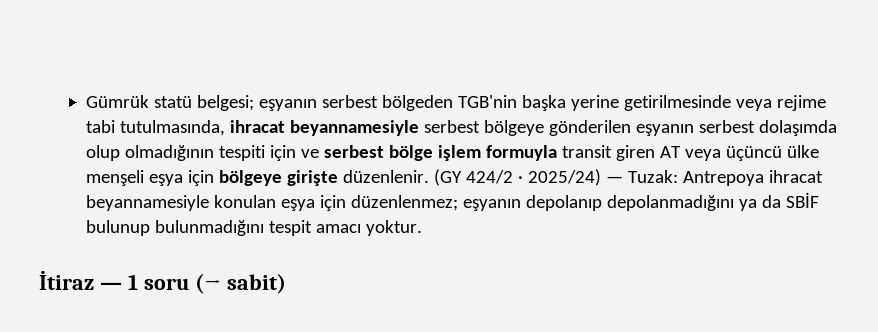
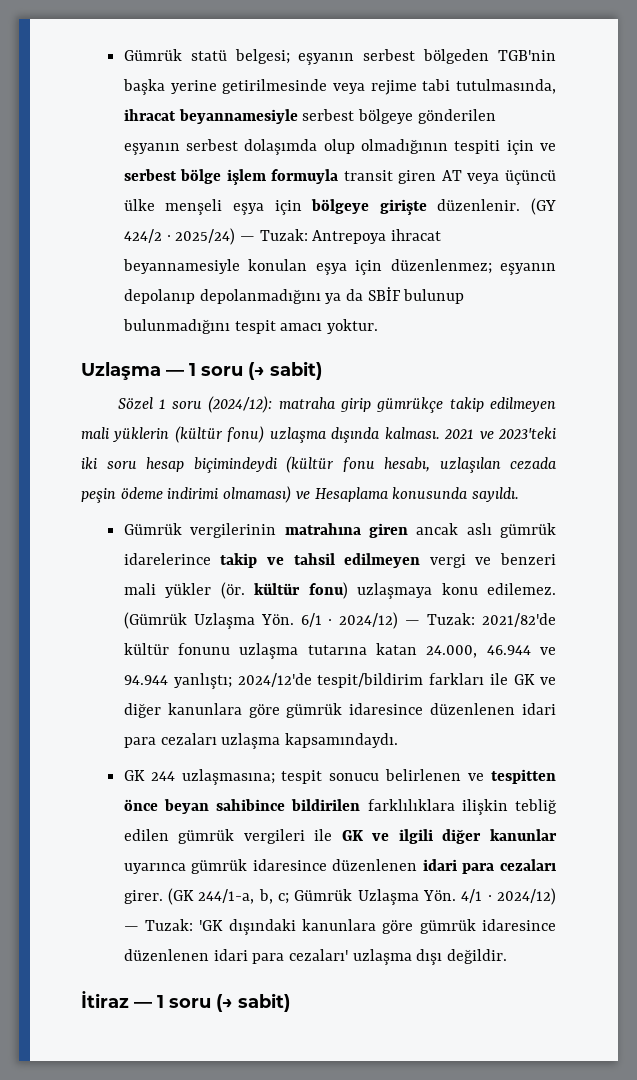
(423, 228) none -> [81,361,322,380] [117,396,556,413] [81,426,557,443] [81,456,557,473] [81,486,520,503] [123,523,556,538] [123,553,556,568] [123,582,556,599] [123,612,556,629] [123,643,556,659] [123,673,556,689] [123,703,556,718] [123,733,398,749] [123,769,556,785] [123,799,557,815] [123,829,557,844] [123,859,556,874] [123,888,557,905] [123,919,556,935] [123,949,508,965] // Uzlaşma — 1 soru (→ sabit) // Sözel 1 soru (2024/12): matraha girip gümrükçe takip edilmeyen mali yüklerin (kültür fonu) uzlaşma dışında kalması. 2021 ve 2023'teki iki soru hesap biçimindeydi (kültür fonu hesabı, uzlaşılan cezada peşin ödeme indirimi olmaması) ve Hesaplama konusunda sayıldı. // Gümrük vergilerinin matrahına giren ancak aslı gümrük idarelerince takip ve tahsil edilmeyen vergi ve benzeri mali yükler (ör. kültür fonu) uzlaşmaya konu edilemez. (Gümrük Uzlaşma Yön. 6/1 · 2024/12) — Tuzak: 2021/82'de kültür fonunu uzlaşma tutarına katan 24.000, 46.944 ve 94.944 yanlıştı; 2024/12'de tespit/bildirim farkları ile GK ve diğer kanunlara göre gümrük idaresince düzenlenen idari para cezaları uzlaşma kapsamındaydı. // GK 244 uzlaşmasına; tespit sonucu belirlenen ve tespitten önce beyan sahibince bildirilen farklılıklara ilişkin tebliğ edilen gümrük vergileri ile GK ve ilgili diğer kanunlar uyarınca gümrük idaresince düzenlenen idari para cezaları girer. (GK 244/1-a, b, c; Gümrük Uzlaşma Yön. 4/1 · 2024/12) — Tuzak: 'GK dışındaki kanunlara göre gümrük idaresince düzenlenen idari para cezaları' uzlaşma dışı değildir.

